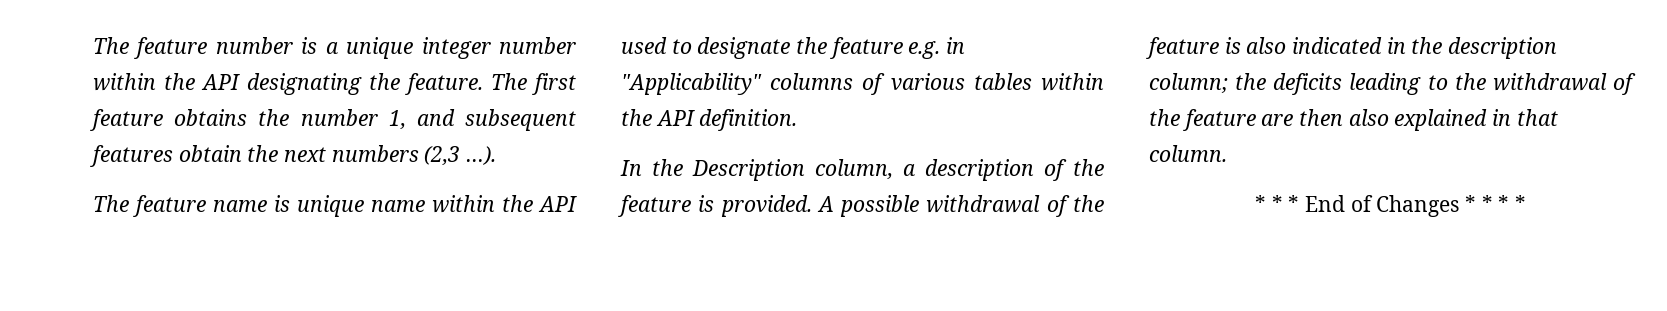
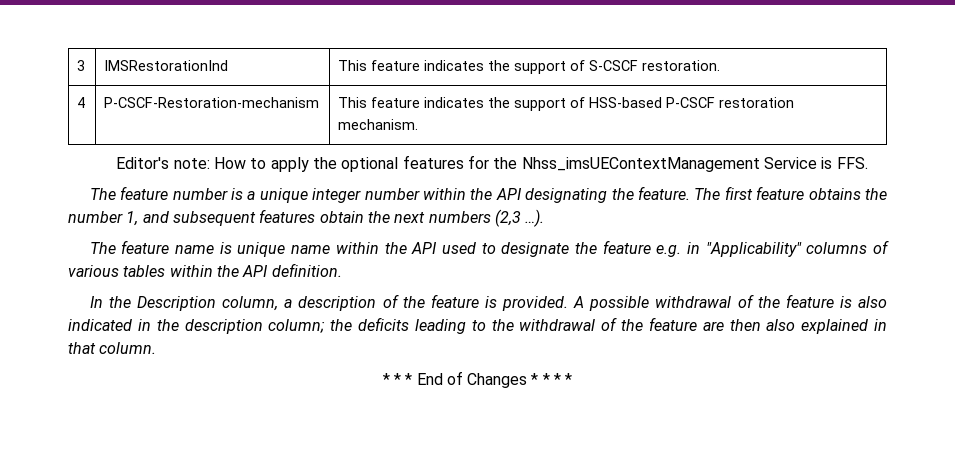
(93, 45) none -> [77,60,86,71] [104,60,229,71] [338,60,721,74] [77,97,86,108] [104,97,320,108] [338,97,795,111] [338,119,419,130] [116,155,868,172] 3 | IMSRestorationInd | This feature indicates the support of S-CSCF restoration. // 4 | P-CSCF-Restoration-mechanism | This feature indicates the support of HSS-based P-CSCF restoration mechanism. // Editor's note: How to apply the optional features for the Nhss_imsUEContextManagement Service is FFS. //

